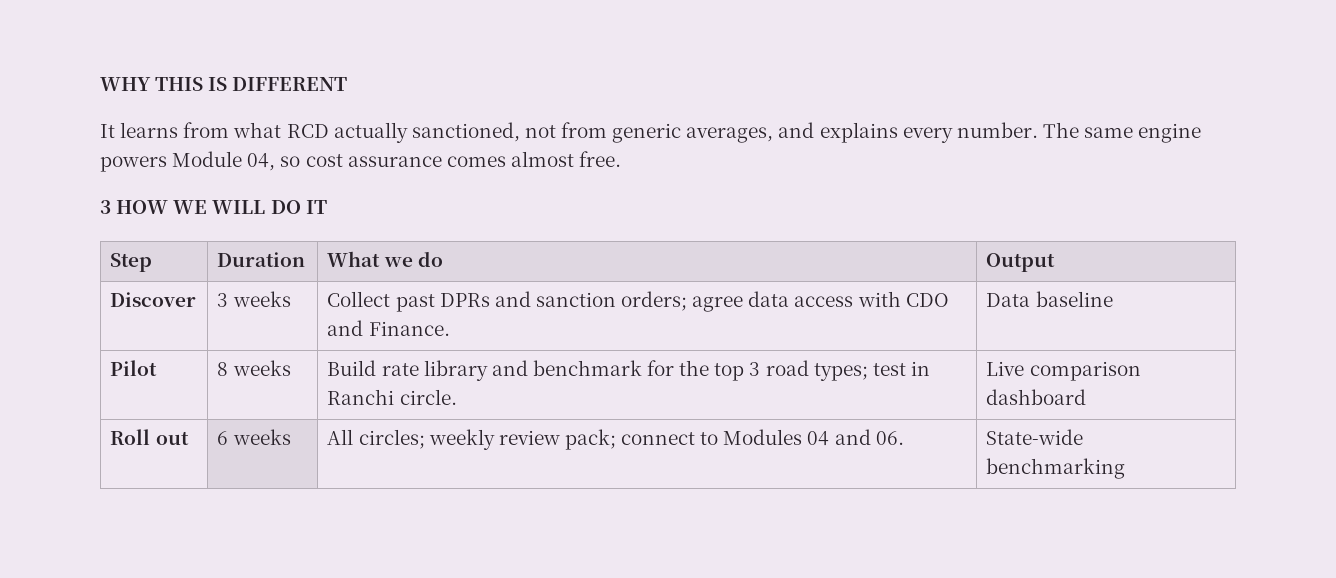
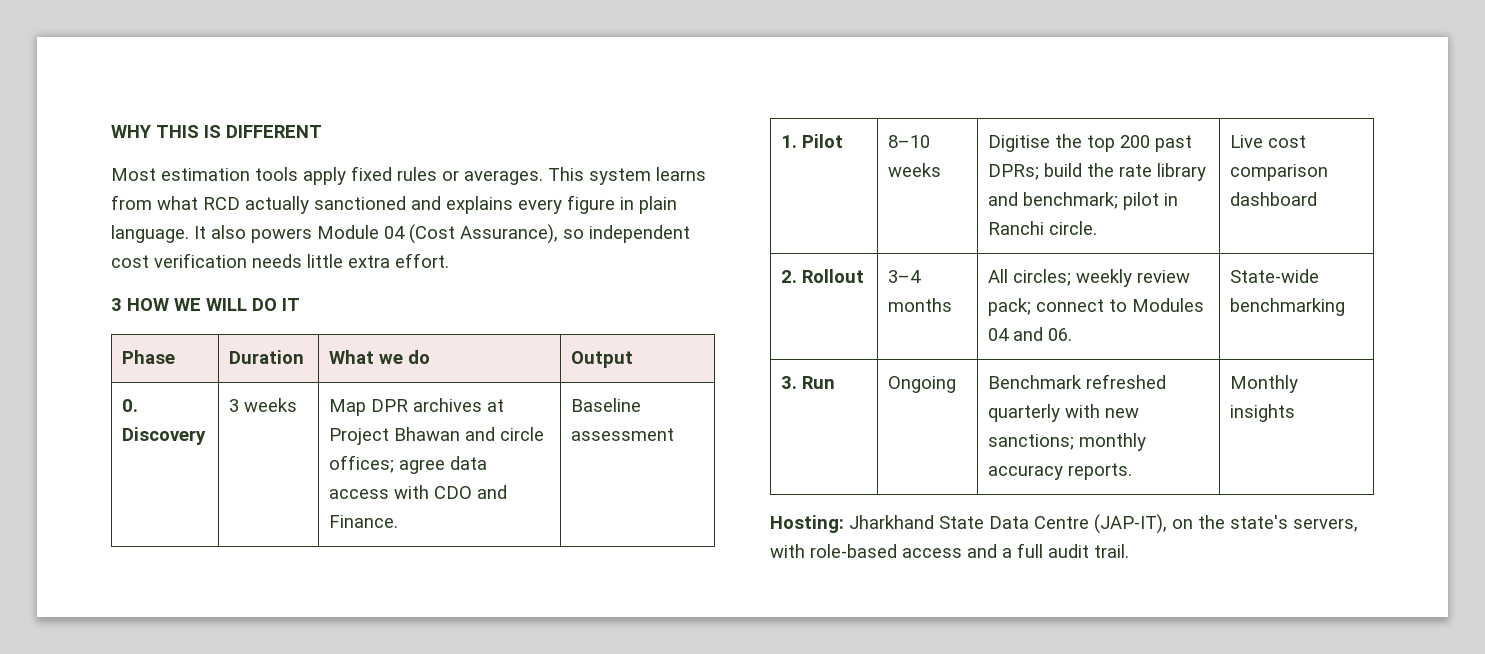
[100,124,115,138] It -> [111,166,651,185] Most estimation tools apply fixed rules or averages. This system
[411,122,1202,143] [100,151,622,172] sanctioned, not from generic averages, and explains every number. The same engine powers Module 04, so cost assurance comes almost free. -> [314,195,677,214] [111,224,690,244] [111,253,449,268] sanctioned and explains every figure in plain language. It also powers Module 04 (Cost Assurance), so independent cost verification needs little extra effort.
[110,253,153,272] Step -> [121,350,175,364] Phase
[110,292,197,307] Discover -> [121,399,138,412] [121,427,206,445] 0. Discovery
[327,291,688,312] Collect past DPRs and sanction orders; -> [328,398,504,416] [328,427,544,445] [328,455,394,473] Map DPR archives at Project Bhawan and circle offices;
[986,291,1113,307] Data baseline // -> [570,398,641,412] [570,428,674,441] [780,135,797,148] Baseline assessment // 1.
[217,360,291,376] [327,360,906,381] 8 weeks | Build rate library and benchmark for the top 3 road types; test -> [887,135,930,148] [887,163,941,177] [987,134,1192,152] [987,163,1206,181] [987,192,1159,210] 8–10 weeks | Digitise the top 200 past DPRs; build the rate library and benchmark; pilot
(1025, 368) none -> [1267,135,1306,148] cost
[110,429,189,445] [217,429,291,445] Roll out | 6 weeks -> [780,269,864,283] [887,270,921,283] [887,298,952,312] 2. Rollout | 3–4 months
(1126, 468) none -> [780,376,835,389] [887,376,956,393] [987,374,1166,389] [987,404,1139,422] [987,433,1146,451] [987,463,1132,480] [1229,375,1298,393] [1229,404,1295,422] [770,514,1358,534] [770,543,1129,558] // 3. Run | Ongoing | Benchmark refreshed quarterly with new sanctions; monthly accuracy reports. | Monthly insights // Hosting: Jharkhand State Data Centre (JAP-IT), on the state's servers, with role-based access and a full audit trail.

